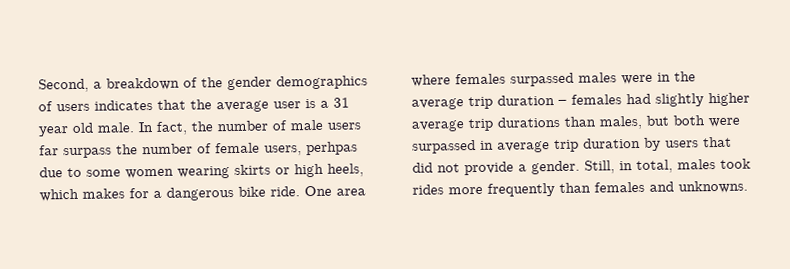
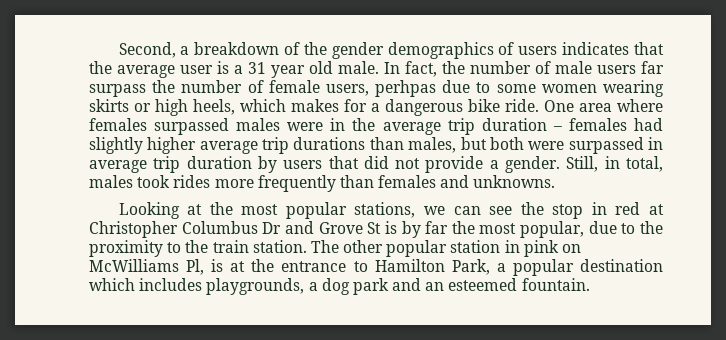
(748, 187) none -> [118,202,664,219] [89,221,664,238] [89,240,582,257] [89,259,664,276] [89,278,590,295] // Looking at the most popular stations, we can see the stop in red at Christopher Columbus Dr and Grove St is by far the most popular, due to the proximity to the train station. The other popular station in pink on McWilliams Pl, is at the entrance to Hamilton Park, a popular destination which includes playgrounds, a dog park and an esteemed fountain.

